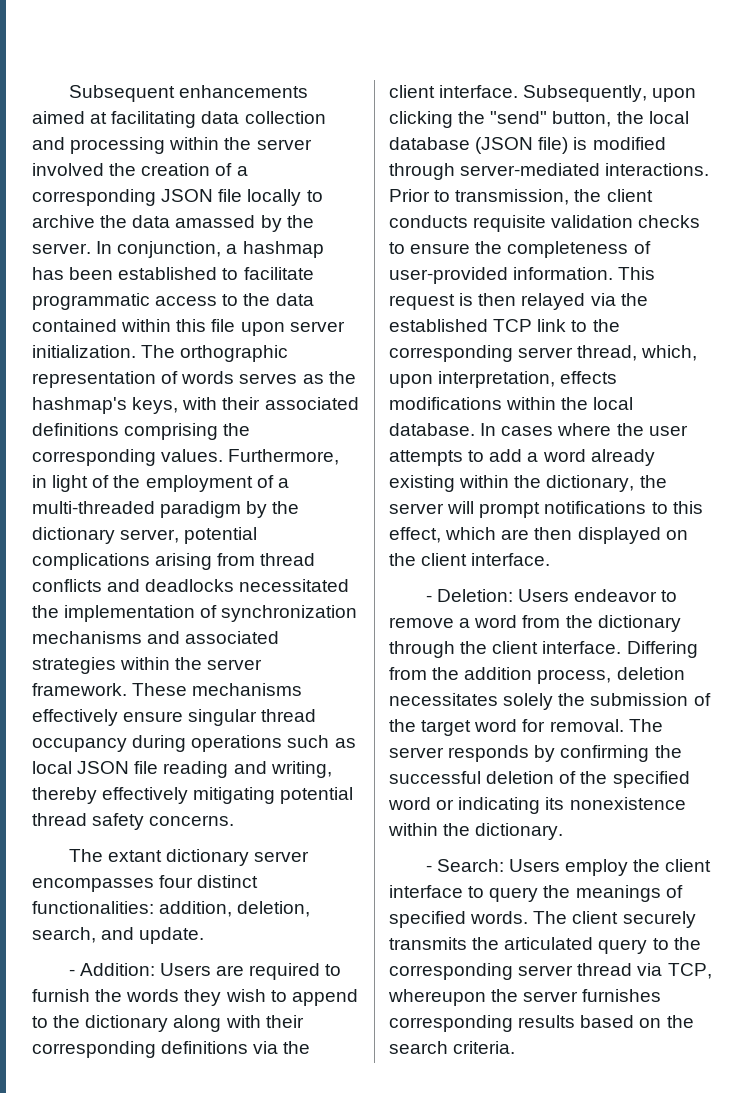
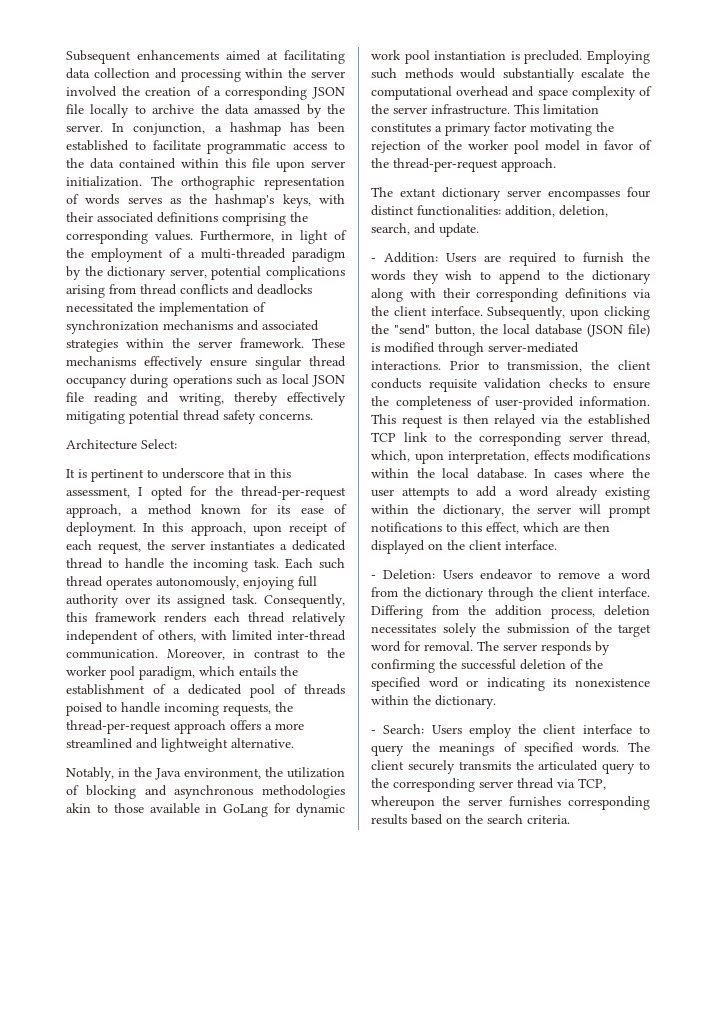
(235, 820) none -> [66,439,177,450] [66,468,291,482] [66,486,346,500] [66,504,347,518] [66,522,347,536] [66,540,346,554] [66,558,345,572] [66,576,317,590] [66,594,345,608] [66,612,346,626] [66,630,346,644] [66,648,345,660] [66,666,298,680] [66,684,345,698] [66,702,293,716] [66,720,304,734] [66,738,294,752] [66,767,345,781] [66,785,345,799] [66,803,345,817] [371,50,650,64] [371,68,650,82] [371,86,652,100] [371,104,599,115] [371,122,614,136] [371,140,652,154] [371,158,556,172] // Architecture Select: // It is pertinent to underscore that in this assessment, I opted for the thread-per-request approach, a method known for its ease of deployment. In this approach, upon receipt of each request, the server instantiates a dedicated thread to handle the incoming task. Each such thread operates autonomously, enjoying full authority over its assigned task. Consequently, this framework renders each thread relatively independent of others, with limited inter-thread communication. Moreover, in contrast to the worker pool paradigm, which entails the establishment of a dedicated pool of threads poised to handle incoming requests, the thread-per-request approach offers a more streamlined and lightweight alternative. // Notably, in the Java environment, the utilization of blocking and asynchronous methodologies akin to those available in GoLang for dynamic work pool instantiation is precluded. Employing such methods would substantially escalate the computational overhead and space complexity of the server infrastructure. This limitation constitutes a primary factor motivating the rejection of the worker pool model in favor of the thread-per-request approach.

